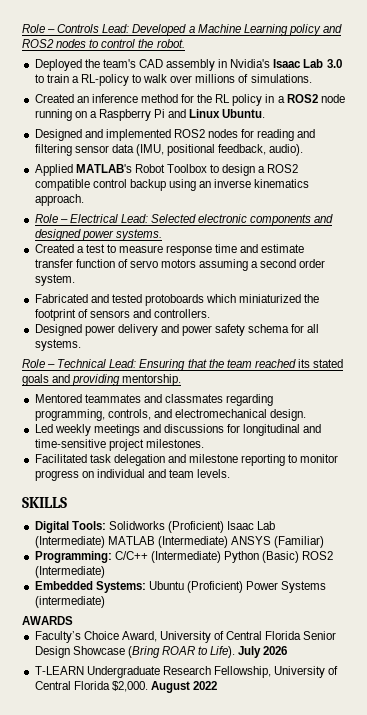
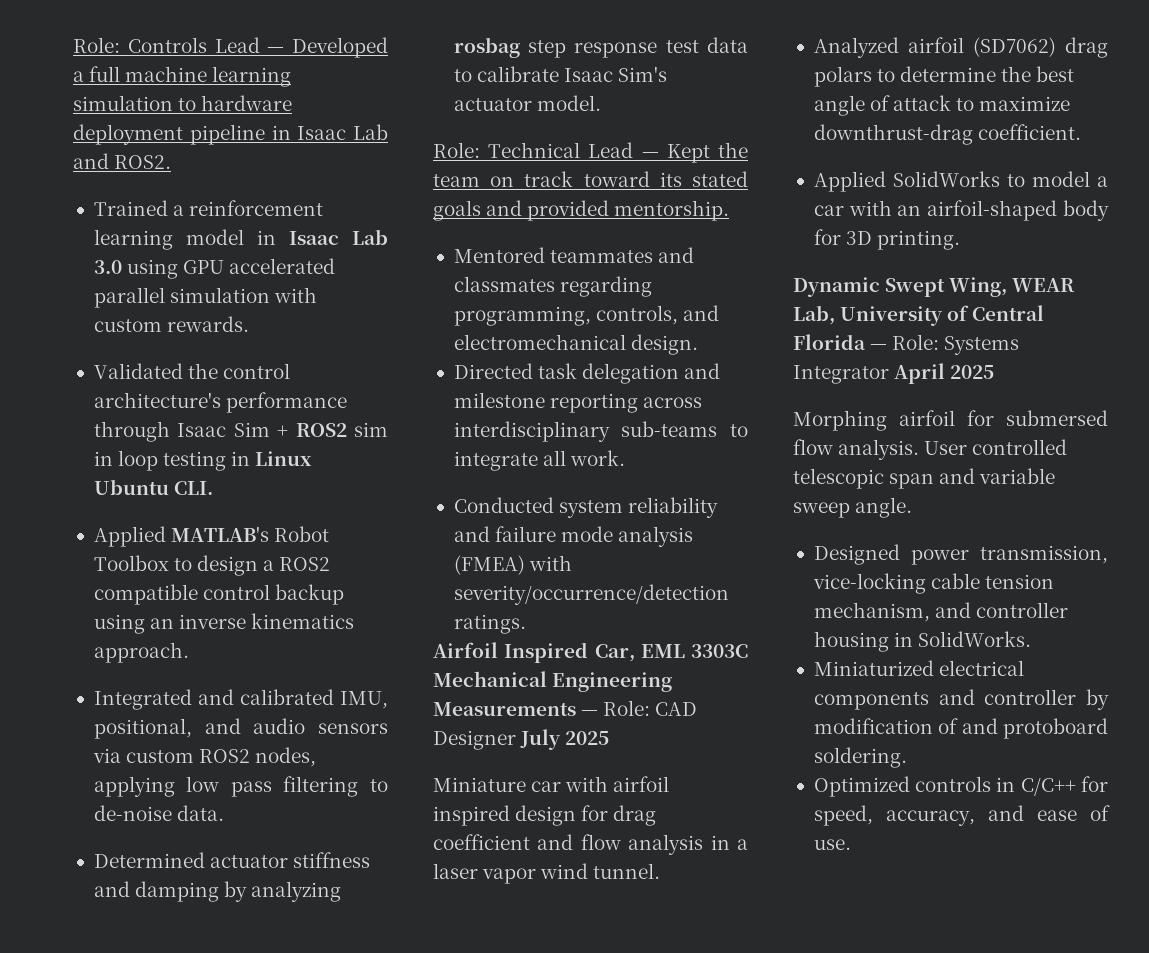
[22,24,342,36] [22,39,185,48] [34,59,342,71] [34,74,312,86] [34,94,345,106] [34,109,266,121] [34,129,316,141] [34,144,304,156] Role – Controls Lead: Developed a Machine Learning policy and ROS2 nodes to control the robot. // Deployed the team's CAD assembly in Nvidia's Isaac Lab 3.0 to train a RL-policy to walk over millions of simulations. // Created an inference method for the RL policy in a ROS2 node running on a Raspberry Pi and Linux Ubuntu. // Designed and implemented ROS2 nodes for reading and filtering sensor data (IMU, positional feedback, audio). -> [73,37,388,58] [73,66,292,87] [73,95,293,111] [73,124,388,145] [73,153,172,169] [93,200,324,216] [93,229,389,250] [93,258,336,279] [93,287,318,308] [93,316,250,332] [93,363,291,379] [93,392,348,413] [93,421,388,442] [93,450,313,471] [93,479,214,495] Role: Controls Lead — Developed a full machine learning simulation to hardware deployment pipeline in Isaac Lab and ROS2. // Trained a reinforcement learning model in Isaac Lab 3.0 using GPU accelerated parallel simulation with custom rewards. // Validated the control architecture's performance through Isaac Sim + ROS2 sim in loop testing in Linux Ubuntu CLI.
[34,214,334,226] [34,229,162,241] [34,244,305,256] [34,259,326,271] [34,274,75,286] [34,294,320,306] [34,309,211,321] [34,324,320,336] [34,339,81,351] [22,359,296,371] Role – Electrical Lead: Selected electronic components and designed power systems. // Created a test to measure response time and estimate transfer function of servo motors assuming a second order system. // Fabricated and tested protoboards which miniaturized the footprint of sensors and controllers. // Designed power delivery and power safety schema for all systems. // Role – Technical Lead: Ensuring that the team reached -> [93,689,389,710] [93,718,389,739] [92,747,317,767] [93,776,389,797] [93,805,225,821] [93,852,371,868] [93,881,342,902] [453,37,748,58] [453,66,668,82] [453,95,602,111] [433,142,748,163] [433,171,650,187] Integrated and calibrated IMU, positional, and audio sensors via custom ROS2 nodes, applying low pass filtering to de-noise data. // Determined actuator stiffness and damping by analyzing rosbag step response test data to calibrate Isaac Sim's actuator model. // Role: Technical Lead — Kept the team on track toward
[72,374,121,386] providing -> [527,200,610,221] provided
[34,424,322,436] [34,439,204,451] [34,454,87,463] Led weekly meetings and discussions for longitudinal and time-sensitive project milestones. // Facilitated -> [453,363,533,379] Directed
[288,454,339,463] [34,469,231,481] [22,497,67,508] [34,521,276,533] [34,536,325,548] [34,551,334,563] [34,566,105,578] [34,581,327,593] [34,596,105,608] [22,616,73,625] [34,631,337,643] [34,646,288,658] [34,666,339,678] [34,681,218,693] to monitor progress on individual and team levels. // SKILLS // Digital Tools: Solidworks (Proficient) Isaac Lab (Intermediate) MATLAB (Intermediate) ANSYS (Familiar) // Programming: C/C++ (Intermediate) Python (Basic) ROS2 (Intermediate) // Embedded Systems: Ubuntu (Proficient) Power Systems (intermediate) // AWARDS // Faculty’s Choice Award, University of Central Florida Senior Design Showcase (Bring ROAR to Life). July 2026 // T-LEARN Undergraduate Research Fellowship, University of Central Florida $2,000. August 2022 -> [643,397,703,408] [453,421,748,442] [453,450,626,471] [453,497,719,518] [453,526,694,547] [453,555,573,575] [453,584,729,605] [453,614,526,634] [433,642,748,663] [433,671,673,692] [433,700,698,716] [433,729,610,750] [433,776,670,792] [433,805,657,826] [433,834,748,855] [433,863,661,884] [813,37,1108,58] [813,66,1075,87] [813,95,1071,116] [813,124,1082,145] [813,171,1108,192] [813,200,1109,221] [813,229,961,250] [793,277,1076,297] [793,305,1045,326] [793,334,1020,355] [793,363,995,384] [793,410,1108,431] [793,439,1068,460] [793,468,1056,489] [793,497,913,518] [813,544,1108,565] [812,573,1055,594] [813,602,1069,622] [813,631,1032,652] [813,660,1025,676] [813,689,1109,710] [813,718,1108,739] [813,747,907,768] [813,776,1108,797] [813,805,1110,826] [813,839,851,850] across interdisciplinary sub-teams to integrate all work. // Conducted system reliability and failure mode analysis (FMEA) with severity/occurrence/detection ratings. // Airfoil Inspired Car, EML 3303C Mechanical Engineering Measurements — Role: CAD Designer July 2025 // Miniature car with airfoil inspired design for drag coefficient and flow analysis in a laser vapor wind tunnel. // Analyzed airfoil (SD7062) drag polars to determine the best angle of attack to maximize downthrust-drag coefficient. // Applied SolidWorks to model a car with an airfoil-shaped body for 3D printing. // Dynamic Swept Wing, WEAR Lab, University of Central Florida — Role: Systems Integrator April 2025 // Morphing airfoil for submersed flow analysis. User controlled telescopic span and variable sweep angle. // Designed power transmission, vice-locking cable tension mechanism, and controller housing in SolidWorks. // Miniaturized electrical components and controller by modification of and protoboard soldering. // Optimized controls in C/C++ for speed, accuracy, and ease of use.

